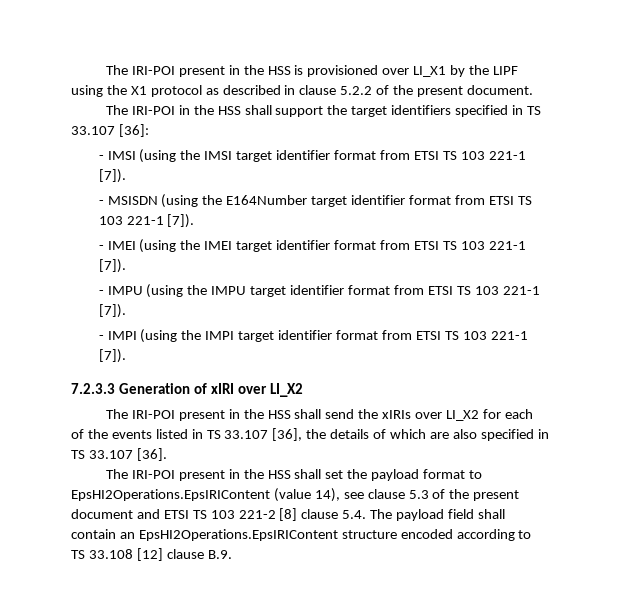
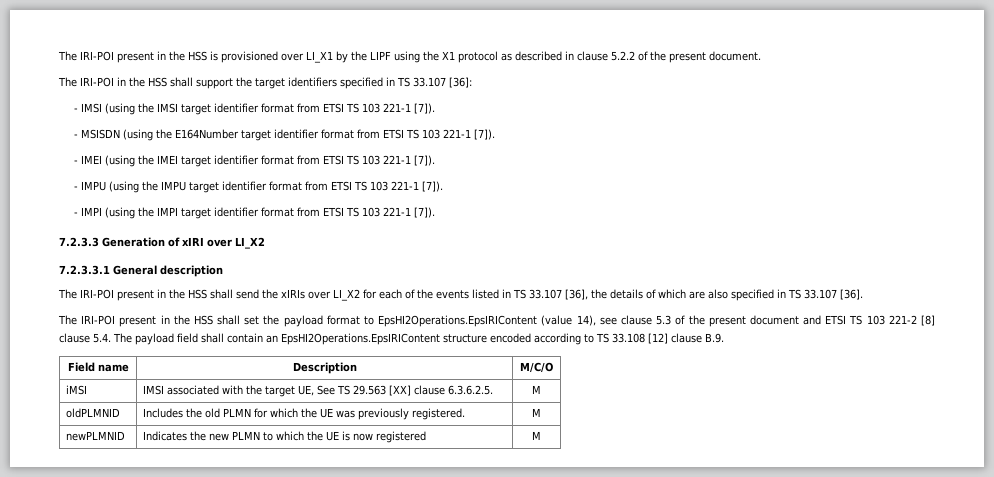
(303, 390) none -> [59,265,223,277] // 7.2.3.3.1 General description
(232, 554) none -> [67,362,129,372] [292,362,357,374] [520,362,553,373] [66,385,88,395] [143,385,494,397] [532,385,541,394] [66,408,121,418] [143,408,466,420] [532,408,541,417] [66,431,126,441] [143,431,427,443] [532,431,541,440] // Field name | Description | M/C/O // iMSI | IMSI associated with the target UE, See TS 29.563 [XX] clause 6.3.6.2.5. | M // oldPLMNID | Includes the old PLMN for which the UE was previously registered. | M // newPLMNID | Indicates the new PLMN to which the UE is now registered | M

